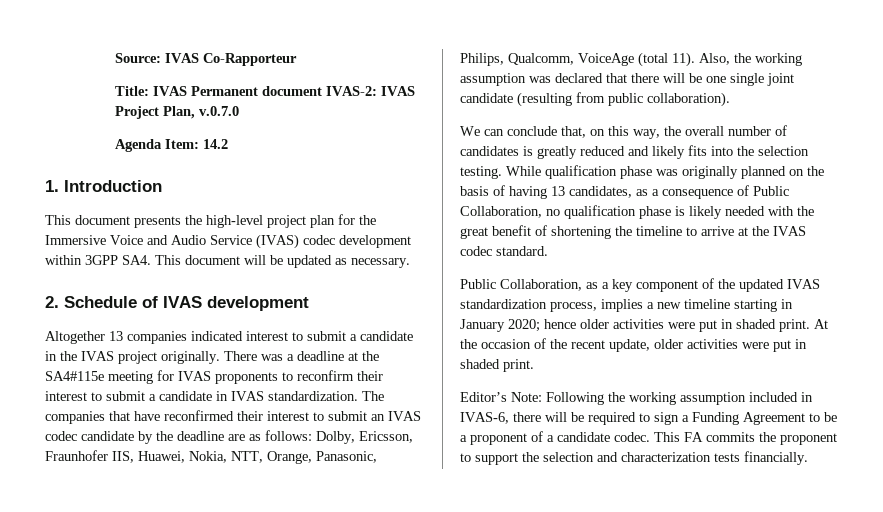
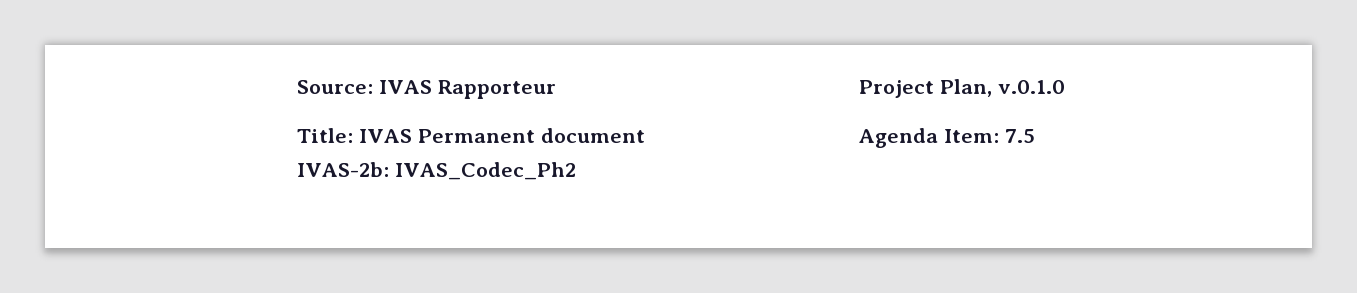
[202,53,297,66] Co-Rapporteur -> [437,80,556,99] Rapporteur
[325,86,415,96] IVAS-2: IVAS -> [297,162,577,180] IVAS-2b: IVAS_Codec_Ph2
[198,106,239,116] v.0.7.0 -> [997,80,1065,94] v.0.1.0
[202,139,228,149] [45,180,162,192] [45,214,376,228] [45,234,411,249] [45,255,410,268] [45,296,309,311] [45,331,413,344] [45,351,379,364] [45,370,383,384] [45,391,384,401] [45,410,421,424] [45,430,413,444] [45,450,377,464] [460,52,802,67] [460,73,794,86] [460,92,730,107] [460,125,787,139] [460,145,809,159] [460,165,824,179] [460,185,789,199] [460,205,814,219] [460,225,806,239] [460,246,548,256] [460,278,820,292] [460,299,793,312] [460,319,828,332] [460,338,807,352] [460,359,534,372] [460,392,813,405] [460,412,837,425] [460,431,837,445] [460,451,808,465] 14.2 // 1. Introduction // This document presents the high-level project plan for the Immersive Voice and Audio Service (IVAS) codec development within 3GPP SA4. This document will be updated as necessary. // 2. Schedule of IVAS development // Altogether 13 companies indicated interest to submit a candidate in the IVAS project originally. There was a deadline at the SA4#115e meeting for IVAS proponents to reconfirm their interest to submit a candidate in IVAS standardization. The companies that have reconfirmed their interest to submit an IVAS codec candidate by the deadline are as follows: Dolby, Ericsson, Fraunhofer IIS, Huawei, Nokia, NTT, Orange, Panasonic, Philips, Qualcomm, VoiceAge (total 11). Also, the working assumption was declared that there will be one single joint candidate (resulting from public collaboration). // We can conclude that, on this way, the overall number of candidates is greatly reduced and likely fits into the selection testing. While qualification phase was originally planned on the basis of having 13 candidates, as a consequence of Public Collaboration, no qualification phase is likely needed with the great benefit of shortening the timeline to arrive at the IVAS codec standard. // Public Collaboration, as a key component of the updated IVAS standardization process, implies a new timeline starting in January 2020; hence older activities were put in shaded print. At the occasion of the recent update, older activities were put in shaded print. // Editor’s Note: Following the working assumption included in IVAS-6, there will be required to sign a Funding Agreement to be a proponent of a candidate codec. This FA commits the proponent to support the selection and characterization tests financially. -> [1004,129,1035,143] 7.5

